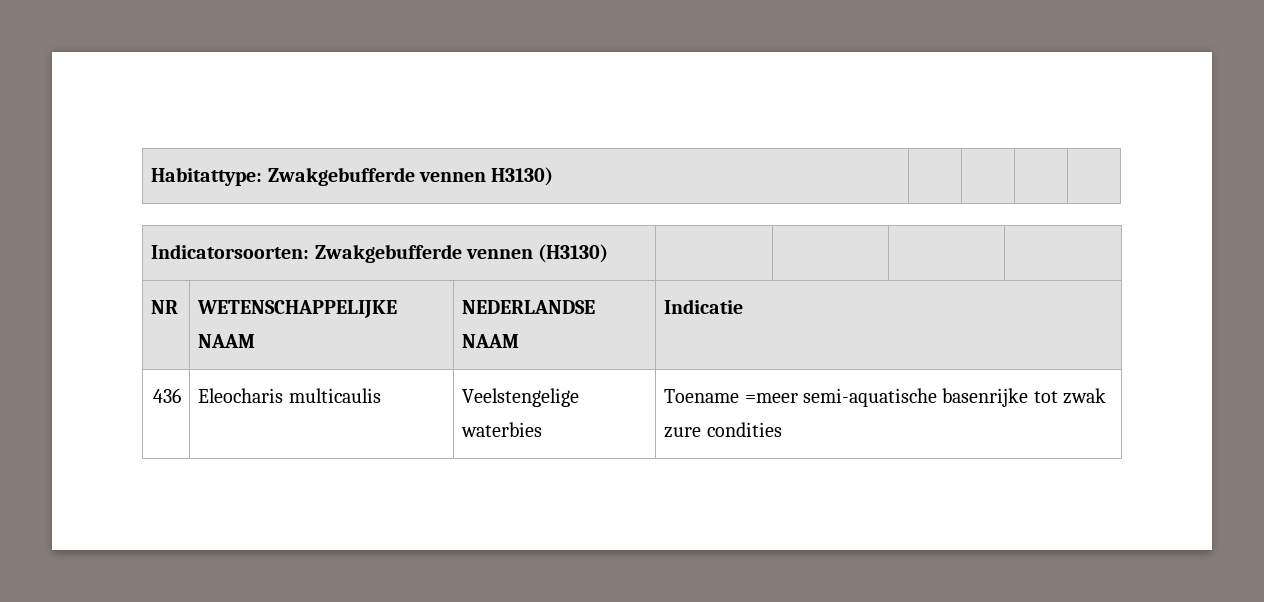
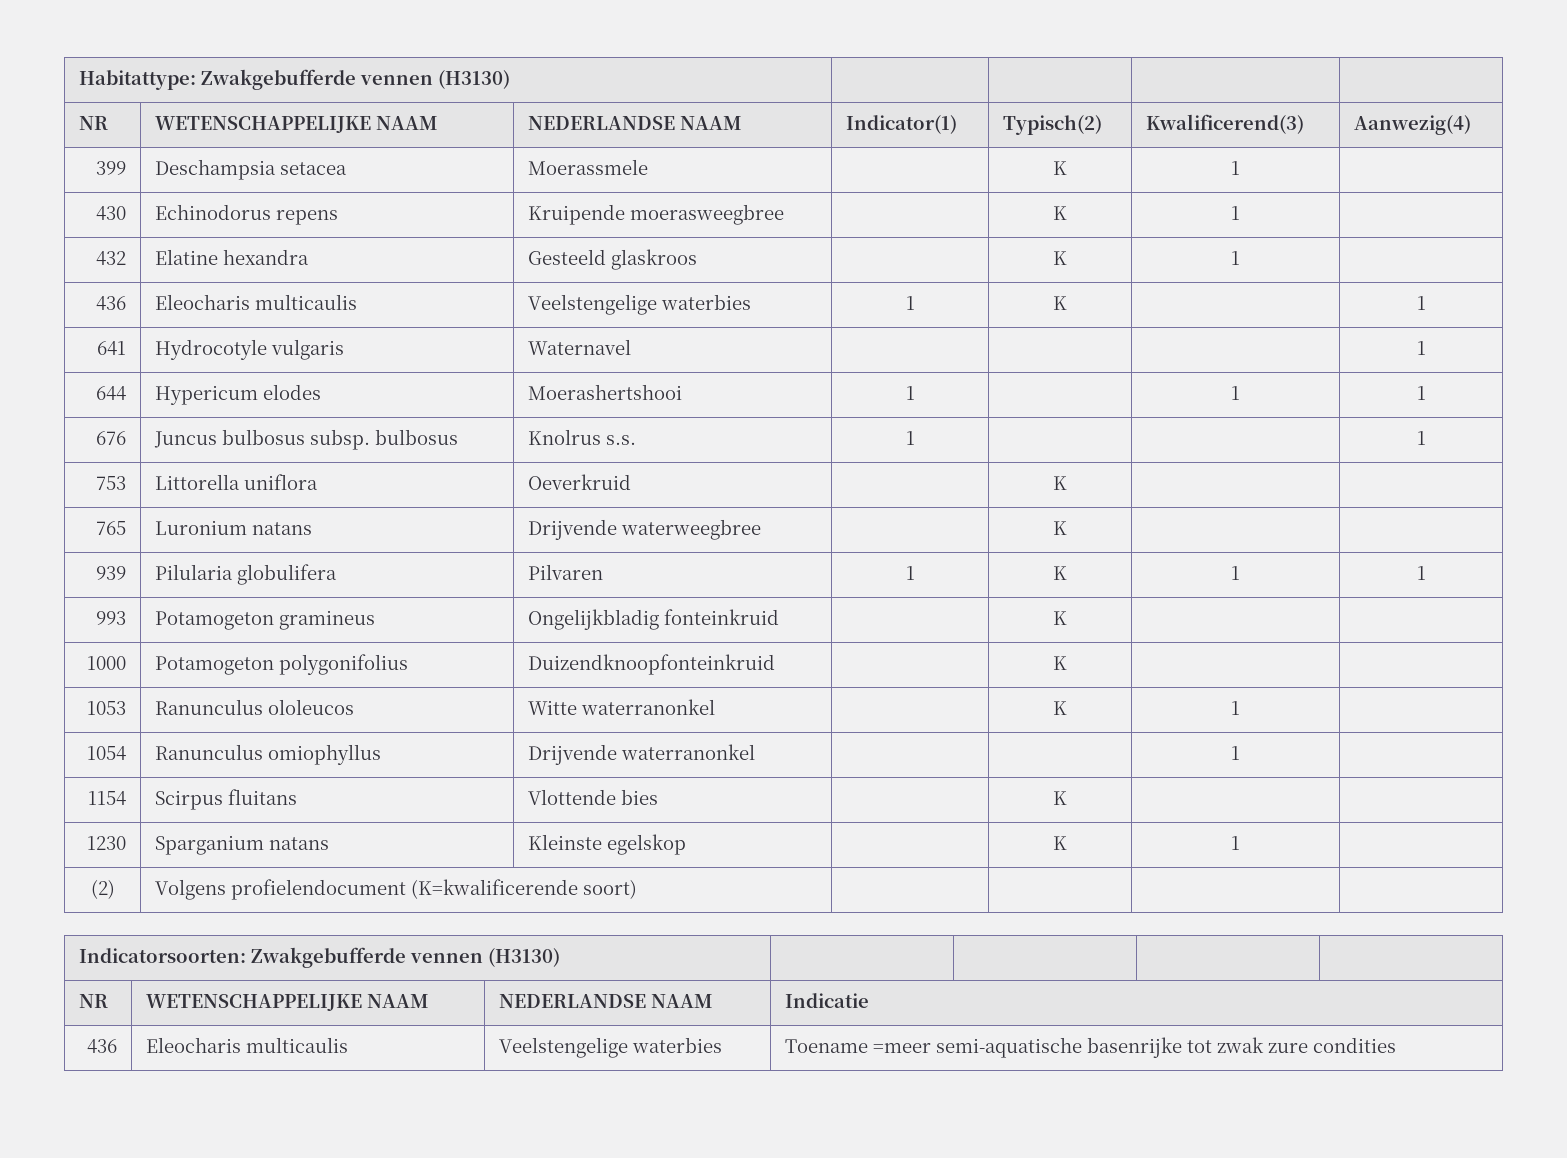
[491,167,554,186] H3130) -> [437,70,510,89] [78,116,108,130] [154,116,438,133] [527,116,742,130] [845,115,957,134] [1002,115,1102,135] [1145,114,1304,134] [1353,115,1471,135] [96,161,127,175] [154,159,347,180] [527,159,648,175] [1053,161,1067,175] [1231,161,1240,175] [96,206,127,220] [154,204,338,225] [527,204,784,225] [1053,206,1067,220] [1231,206,1240,220] [96,251,127,265] [154,249,309,265] [527,249,697,270] [1053,251,1067,265] [1231,251,1240,265] [96,296,127,310] [154,294,357,310] [527,294,751,315] [905,296,915,310] [1053,296,1067,310] [1416,296,1426,310] [97,341,127,355] [154,339,344,360] [527,339,631,355] [1416,341,1426,355] [96,386,127,400] [154,384,321,405] [527,384,682,400] [905,386,915,400] [1231,386,1240,400] [1416,386,1426,400] [96,431,127,445] [153,429,458,450] [527,429,636,445] [905,431,915,445] [1416,431,1426,445] [96,476,127,490] [154,474,318,490] [527,474,631,490] [1053,476,1067,490] [96,521,127,535] [154,520,312,535] [527,519,761,540] [1053,521,1067,535] [96,566,127,580] [154,564,337,585] [527,564,603,580] [905,566,915,580] [1053,566,1067,580] [1231,566,1240,580] [1416,566,1426,580] [96,611,127,625] [154,610,375,630] [527,609,779,630] [1053,611,1067,625] [87,656,127,670] [154,654,408,675] [527,654,775,675] [1053,656,1067,670] [87,701,127,715] [154,699,354,715] [527,699,715,715] [1053,701,1067,715] [1231,701,1240,715] [87,746,127,760] [154,744,381,765] [527,744,755,765] [1231,746,1240,760] [88,791,127,805] [154,789,297,810] [527,789,658,805] [1053,791,1067,805] [87,836,127,850] [154,835,329,855] [527,834,686,855] [1053,836,1067,850] [1231,836,1240,850] [90,879,115,899] [154,879,637,900] (H3130) | | | | // NR | WETENSCHAPPELIJKE NAAM | NEDERLANDSE NAAM | Indicator(1) | Typisch(2) | Kwalificerend(3) | Aanwezig(4) // 399 | Deschampsia setacea | Moerassmele | | K | 1 | // 430 | Echinodorus repens | Kruipende moerasweegbree | | K | 1 | // 432 | Elatine hexandra | Gesteeld glaskroos | | K | 1 | // 436 | Eleocharis multicaulis | Veelstengelige waterbies | 1 | K | | 1 // 641 | Hydrocotyle vulgaris | Waternavel | | | | 1 // 644 | Hypericum elodes | Moerashertshooi | 1 | | 1 | 1 // 676 | Juncus bulbosus subsp. bulbosus | Knolrus s.s. | 1 | | | 1 // 753 | Littorella uniflora | Oeverkruid | | K | | // 765 | Luronium natans | Drijvende waterweegbree | | K | | // 939 | Pilularia globulifera | Pilvaren | 1 | K | 1 | 1 // 993 | Potamogeton gramineus | Ongelijkbladig fonteinkruid | | K | | // 1000 | Potamogeton polygonifolius | Duizendknoopfonteinkruid | | K | | // 1053 | Ranunculus ololeucos | Witte waterranonkel | | K | 1 | // 1054 | Ranunculus omiophyllus | Drijvende waterranonkel | | | 1 | // 1154 | Scirpus fluitans | Vlottende bies | | K | | // 1230 | Sparganium natans | Kleinste egelskop | | K | 1 | // (2) | Volgens profielendocument (K=kwalificerende soort)

